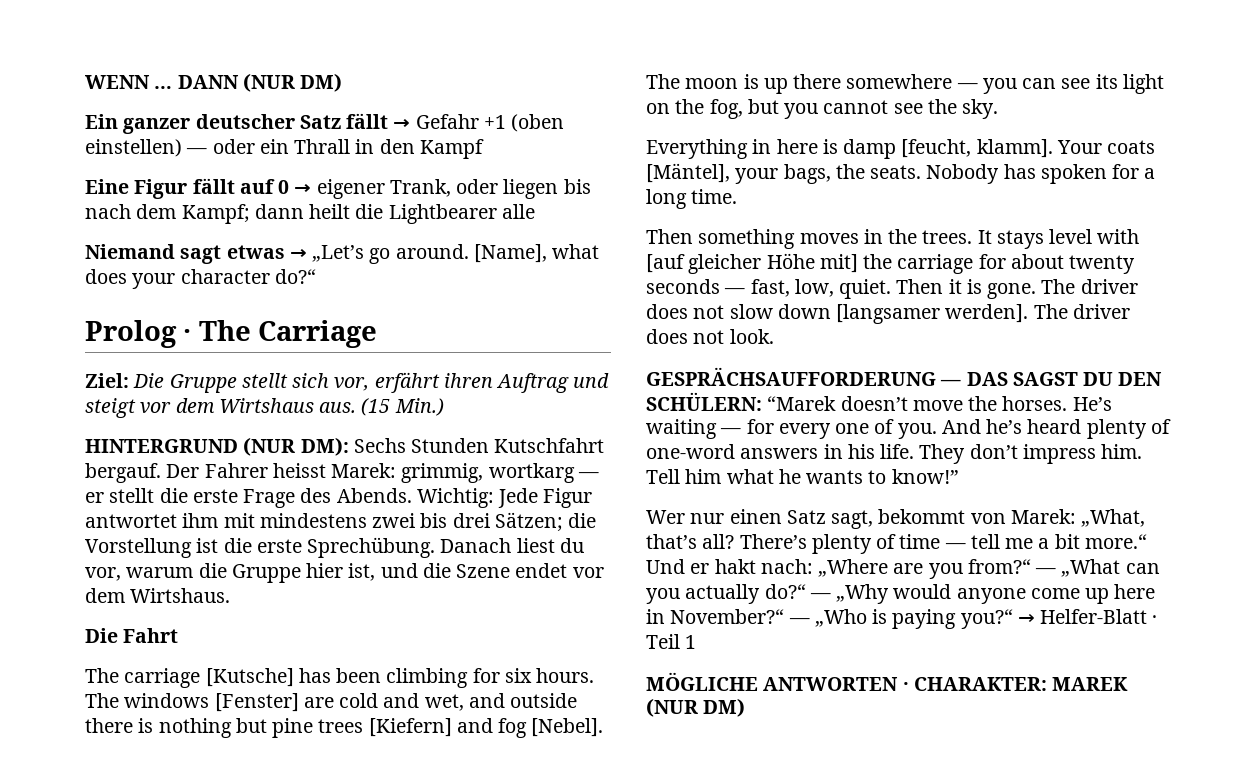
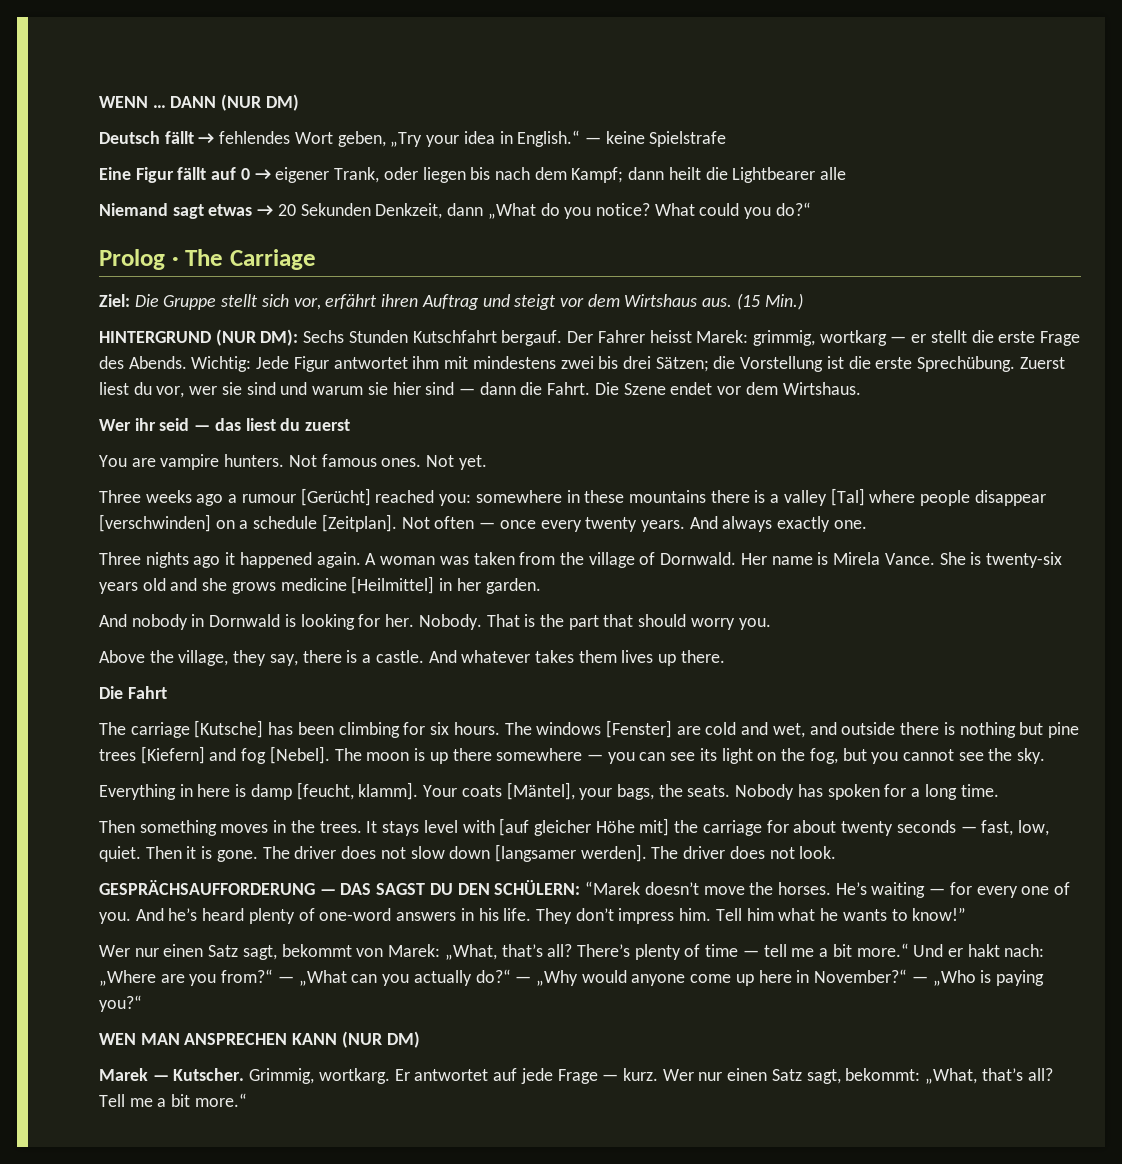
[85,113,565,134] [85,139,484,159] Ein ganzer deutscher Satz fällt → Gefahr +1 (oben einstellen) — oder ein Thrall in den Kampf -> [99,130,727,147] Deutsch fällt → fehlendes Wort geben, „Try your idea in English.“ — keine Spielstrafe
[312,244,600,264] [85,269,270,289] „Let’s go around. [Name], what does your character -> [277,203,772,219] 20 Sekunden Denkzeit, dann „What do you notice? What could you
[440,538,512,553] Danach -> [1019,357,1065,369] Zuerst
[126,563,451,583] warum die Gruppe hier ist, und die -> [189,382,619,395] wer sie sind und warum sie hier sind — dann die Fahrt. Die
(231, 595) none -> [99,418,351,431] [99,454,487,470] [99,488,1046,506] [99,514,867,532] [99,552,1062,568] [99,576,541,594] [99,614,771,630] [99,650,725,666] // Wer ihr seid — das liest du zuerst // You are vampire hunters. Not famous ones. Not yet. // Three weeks ago a rumour [Gerücht] reached you: somewhere in these mountains there is a valley [Tal] where people disappear [verschwinden] on a schedule [Zeitplan]. Not often — once every twenty years. And always exactly one. // Three nights ago it happened again. A woman was taken from the village of Dornwald. Her name is Mirela Vance. She is twenty-six years old and she grows medicine [Heilmittel] in her garden. // And nobody in Dornwald is looking for her. Nobody. That is the part that should worry you. // Above the village, they say, there is a castle. And whatever takes them lives up there.
[1017,609,1158,624] [646,634,697,649] [646,672,1129,691] [646,698,746,717] → Helfer-Blatt · Teil 1 // MÖGLICHE ANTWORTEN · CHARAKTER: MAREK (NUR DM) -> [99,1031,420,1048] [99,1068,1053,1084] [99,1093,247,1107] // WEN MAN ANSPRECHEN KANN (NUR DM) // Marek — Kutscher. Grimmig, wortkarg. Er antwortet auf jede Frage — kurz. Wer nur einen Satz sagt, bekommt: „What, that’s all? Tell me a bit more.“

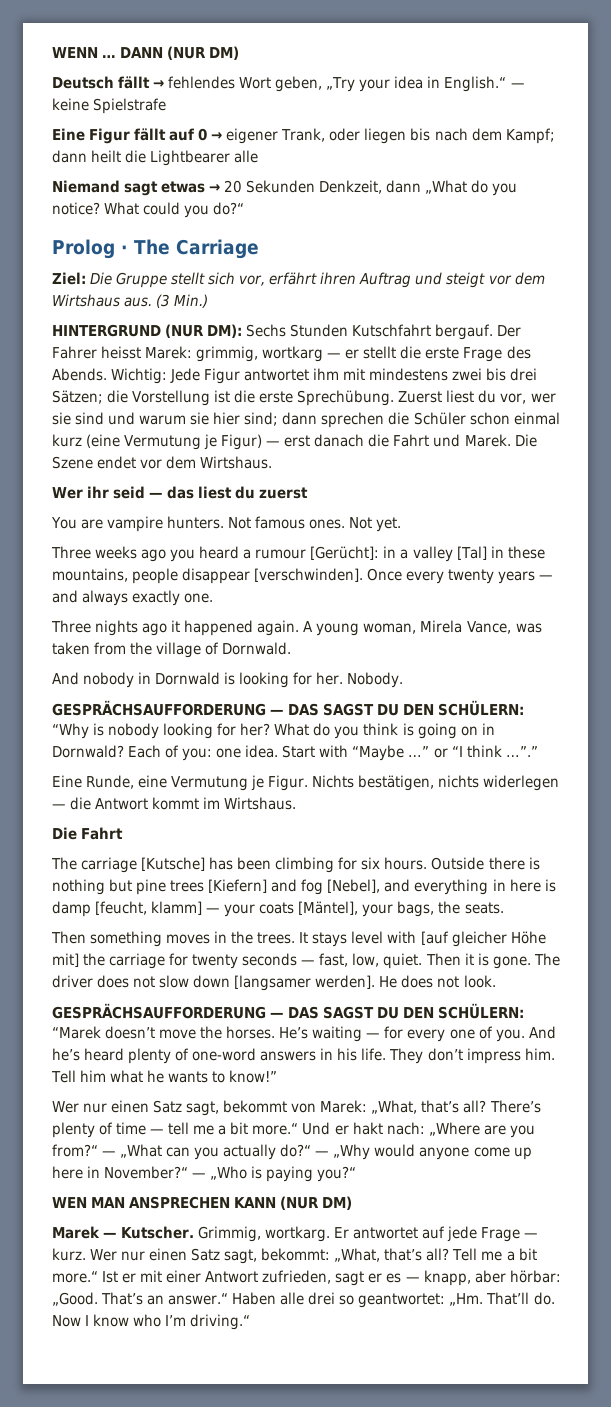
[736,293,760,310] (15 -> [156,294,171,308] (3
[425,382,591,395] sind — dann die Fahrt. -> [244,412,560,428] [52,434,511,450] sind; dann sprechen die Schüler schon einmal kurz (eine Vermutung je Figur) — erst danach die Fahrt und Marek.
[228,488,1046,506] [99,514,718,532] a rumour [Gerücht] reached you: somewhere in these mountains there is a valley [Tal] where people disappear [verschwinden] on a schedule [Zeitplan]. Not often — once every twenty years. And -> [170,546,545,562] [52,568,554,584] [52,590,78,603] you heard a rumour [Gerücht]: in a valley [Tal] in these mountains, people disappear [verschwinden]. Once every twenty years — and
[380,556,436,565] woman -> [316,620,512,636] young woman, Mirela Vance,
[740,552,1062,568] [99,576,541,594] Her name is Mirela Vance. She is twenty-six years old and she grows medicine [Heilmittel] in her garden. -> (292, 648) none
[486,614,771,630] [99,650,725,666] That is the part that should worry you. // Above the village, they say, there is a castle. And whatever takes them lives up there. -> [52,700,525,716] [52,723,495,739] [52,745,538,761] [52,775,560,791] [52,797,297,810] // GESPRÄCHSAUFFORDERUNG — DAS SAGST DU DEN SCHÜLERN: “Why is nobody looking for her? What do you think is going on in Dornwald? Each of you: one idea. Start with “Maybe …” or “I think …”.” // Eine Runde, eine Vermutung je Figur. Nichts bestätigen, nichts widerlegen — die Antwort kommt im Wirtshaus.
[504,720,896,738] The windows [Fenster] are cold and wet, and outside -> [431,857,485,870] Outside
[269,746,1046,764] [99,784,176,800] [Nebel]. The moon is up there somewhere — you can see its light on the fog, but you cannot see the sky. // Everything -> [327,879,489,895] [Nebel], and everything
[358,782,458,800] klamm]. Your -> [151,901,256,917] klamm] — your
[735,784,999,800] Nobody has spoken for a long time. -> (504, 908) none
[793,820,837,833] about -> (189, 959) none
[651,846,726,859] The driver -> [379,976,398,988] He
(247, 1100) none -> [102,1270,561,1286] [52,1292,555,1308] [52,1314,251,1330] Ist er mit einer Antwort zufrieden, sagt er es — knapp, aber hörbar: „Good. That’s an answer.“ Haben alle drei so geantwortet: „Hm. That’ll do. Now I know who I’m driving.“

